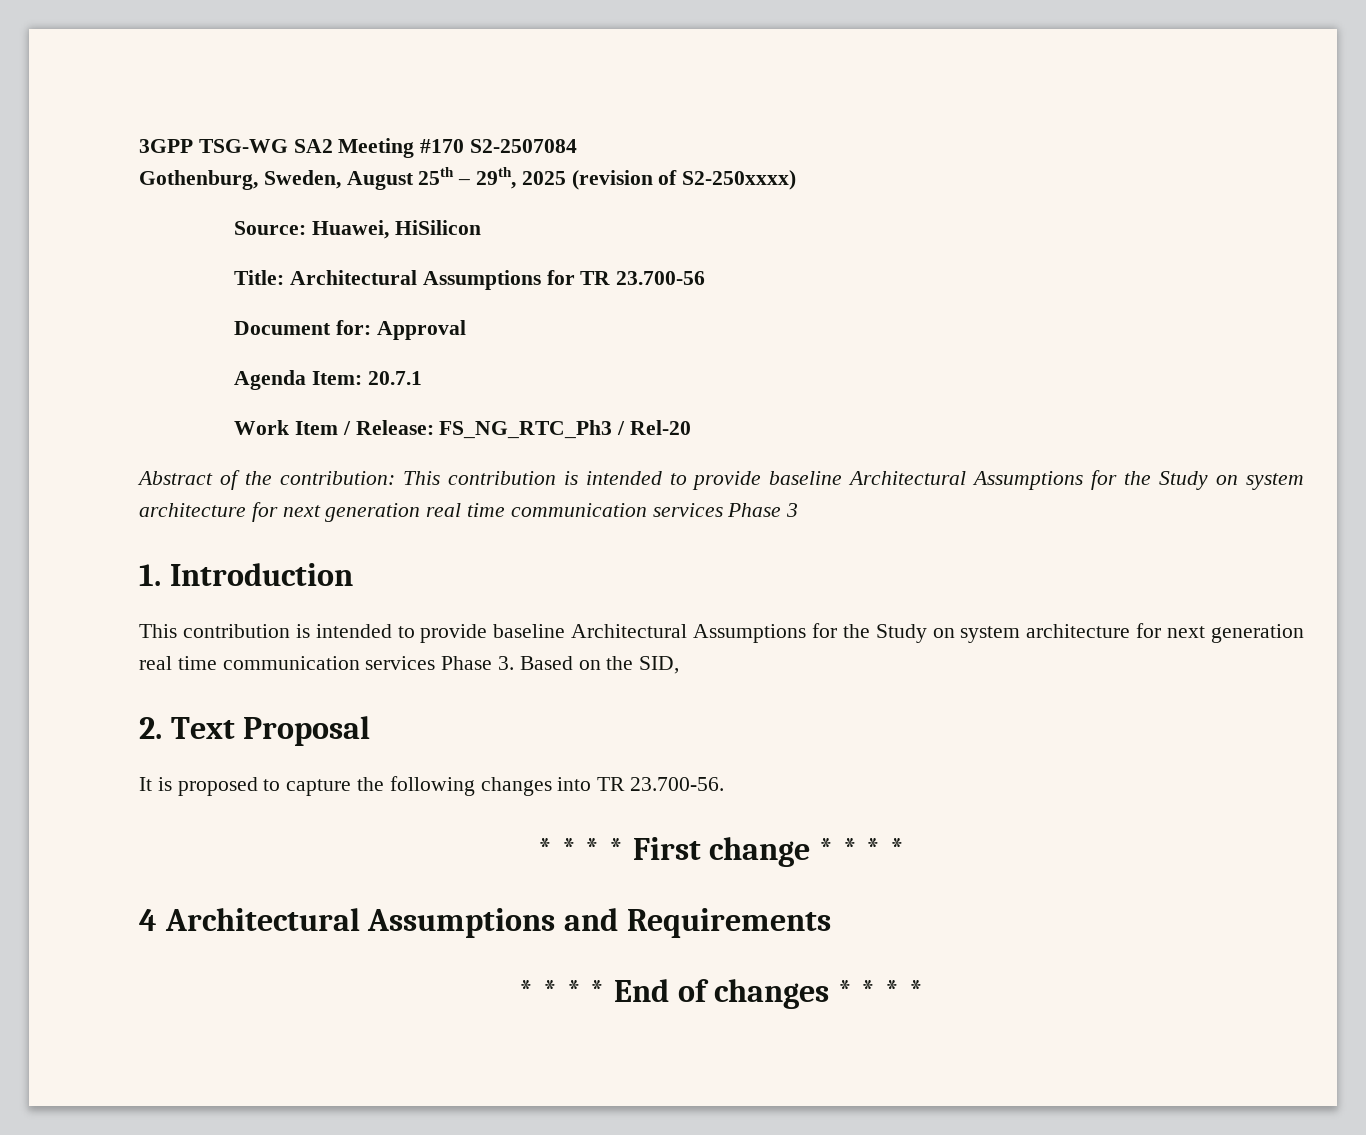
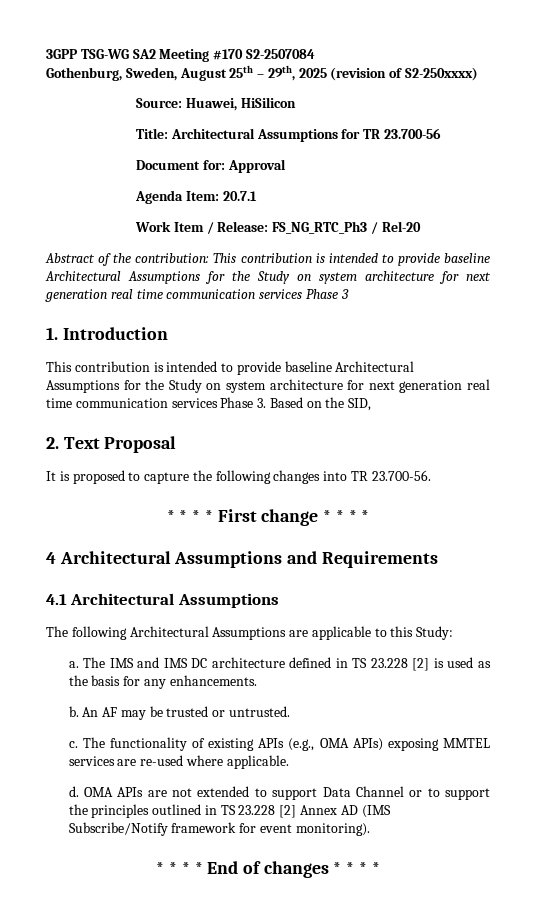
(831, 923) none -> [46,593,279,608] [46,626,454,640] [68,657,491,671] [68,675,257,689] [68,706,290,720] [68,737,490,751] [68,755,289,769] [68,786,490,800] [68,804,391,818] [68,822,370,836] // 4.1 Architectural Assumptions // The following Architectural Assumptions are applicable to this Study: // a. The IMS and IMS DC architecture defined in TS 23.228 [2] is used as the basis for any enhancements. // b. An AF may be trusted or untrusted. // c. The functionality of existing APIs (e.g., OMA APIs) exposing MMTEL services are re-used where applicable. // d. OMA APIs are not extended to support Data Channel or to support the principles outlined in TS 23.228 [2] Annex AD (IMS Subscribe/Notify framework for event monitoring).

